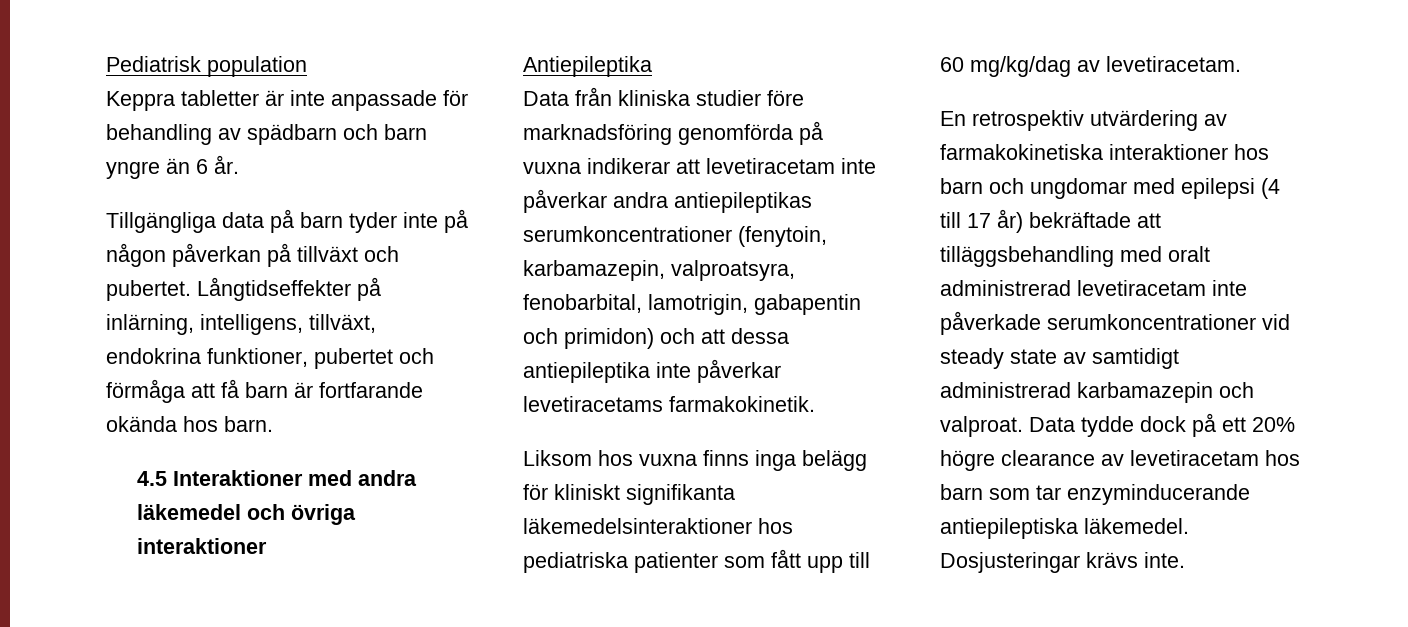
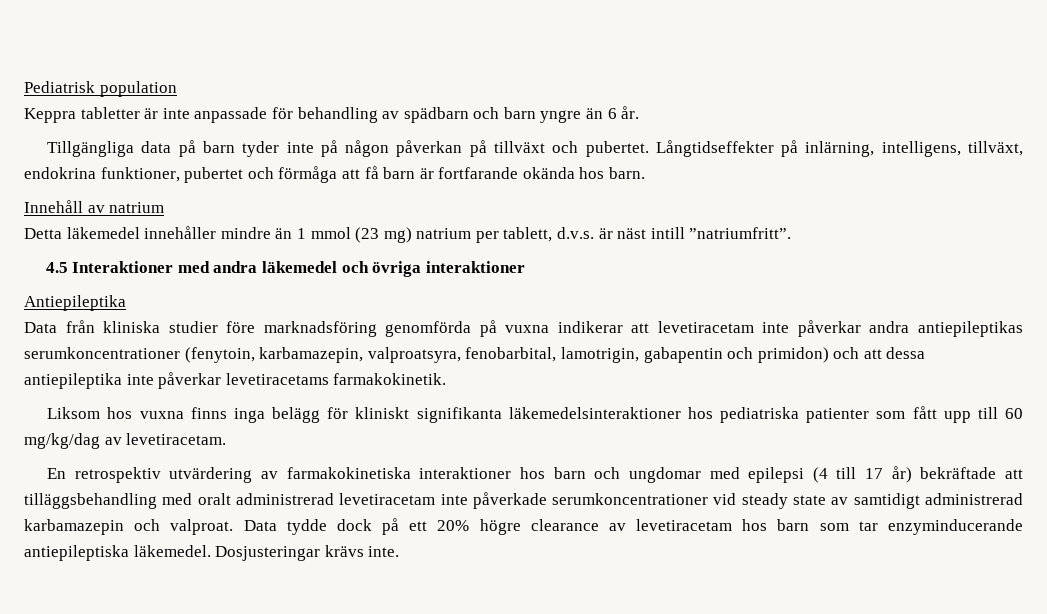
(273, 424) none -> [24,200,165,213] [24,226,792,243] // Innehåll av natrium // Detta läkemedel innehåller mindre än 1 mmol (23 mg) natrium per tablett, d.v.s. är näst intill ”natriumfritt”.

